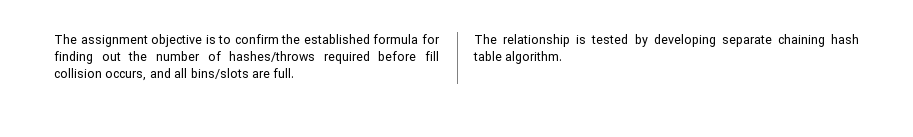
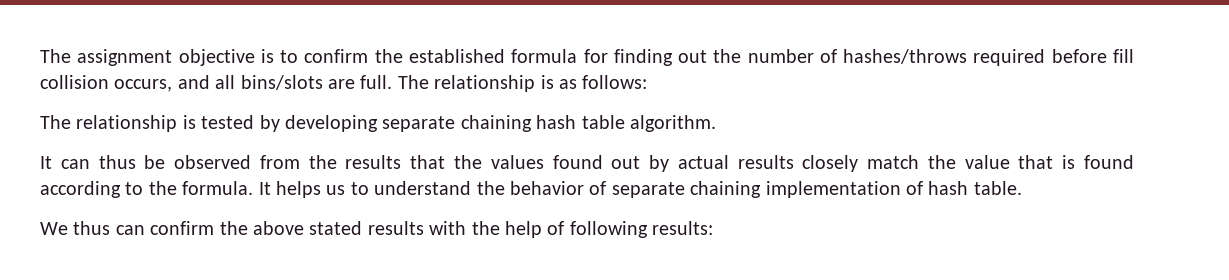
(295, 73) none -> [397,75,648,92] The relationship is as follows:
(563, 57) none -> [40,155,1134,172] [40,181,1022,198] [40,221,714,238] // It can thus be observed from the results that the values found out by actual results closely match the value that is found according to the formula. It helps us to understand the behavior of separate chaining implementation of hash table. // We thus can confirm the above stated results with the help of following results:

